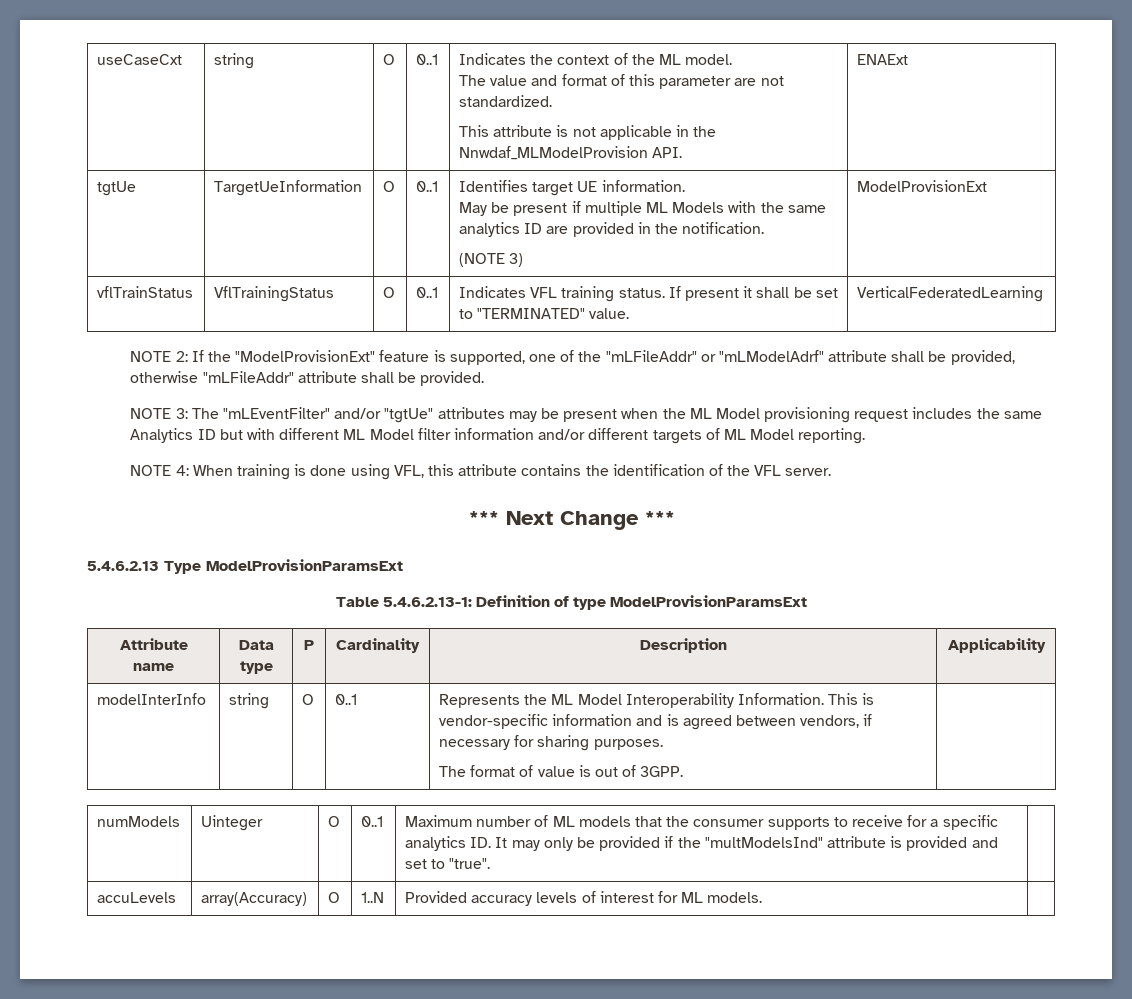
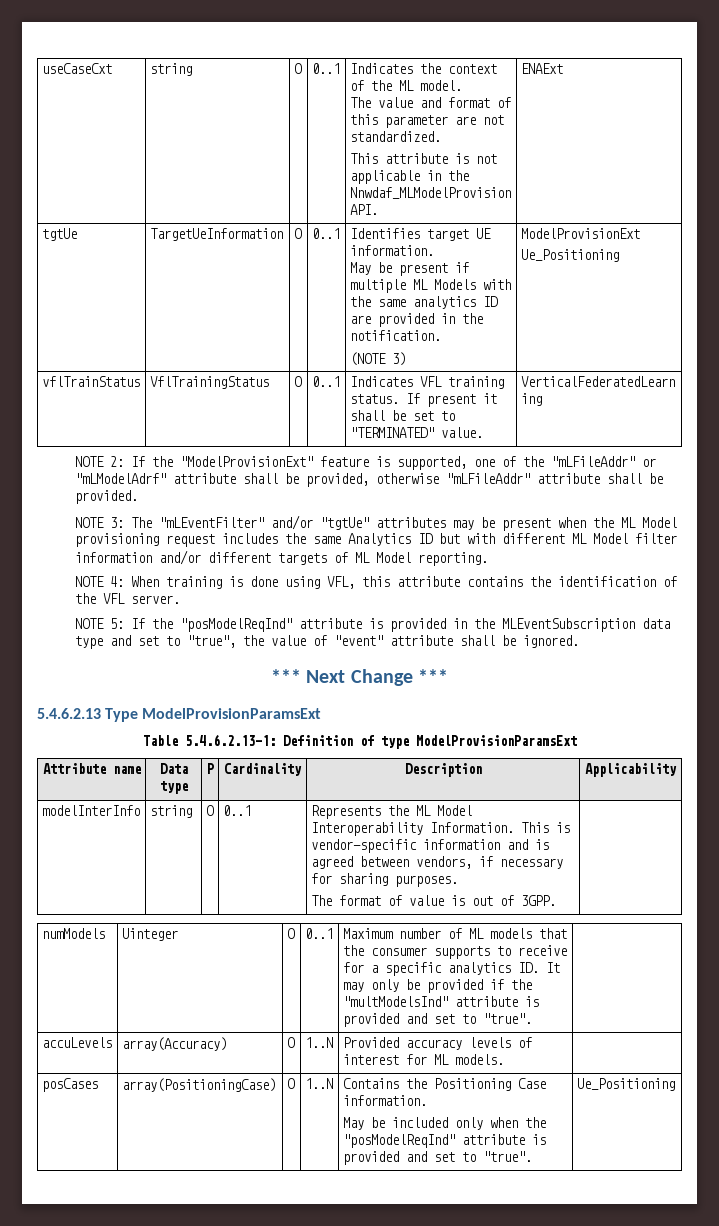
(988, 186) none -> [520,249,619,262] // Ue_Positioning
(832, 472) none -> [74,618,670,632] [74,635,579,649] // NOTE 5: If the "posModelReqInd" attribute is provided in the MLEventSubscription data type and set to "true", the value of "event" attribute shall be ignored.
(763, 897) none -> [41,1078,98,1092] [121,1078,276,1092] [286,1078,295,1089] [304,1078,333,1089] [342,1078,546,1091] [342,1095,427,1106] [342,1117,546,1130] [342,1134,546,1148] [342,1151,532,1165] [576,1078,675,1091] // posCases | array(PositioningCase) | O | 1..N | Contains the Positioning Case information. // May be included only when the "posModelReqInd" attribute is provided and set to "true". | Ue_Positioning

